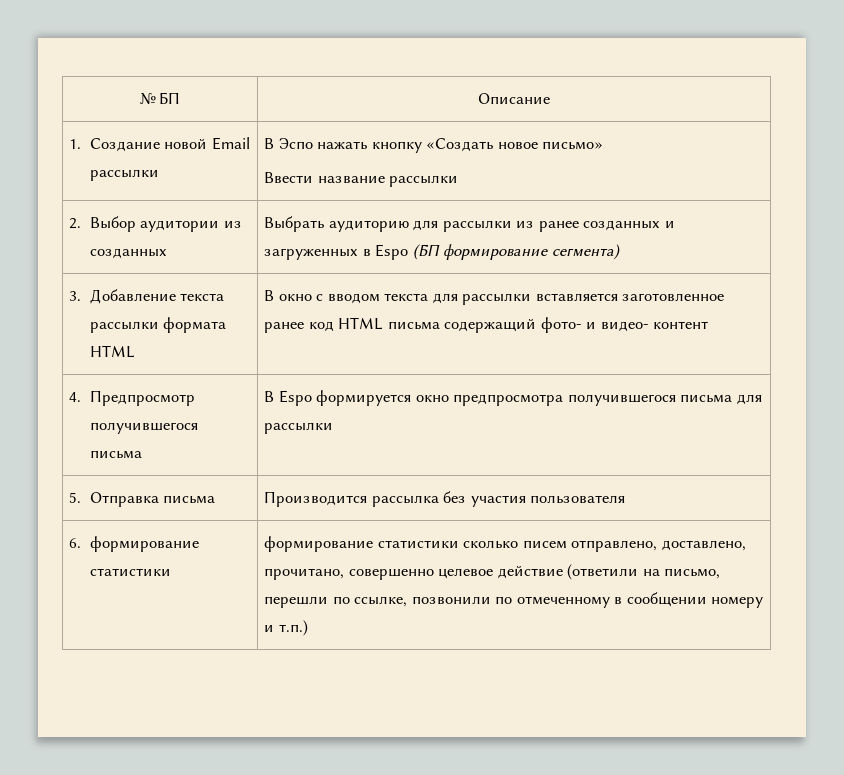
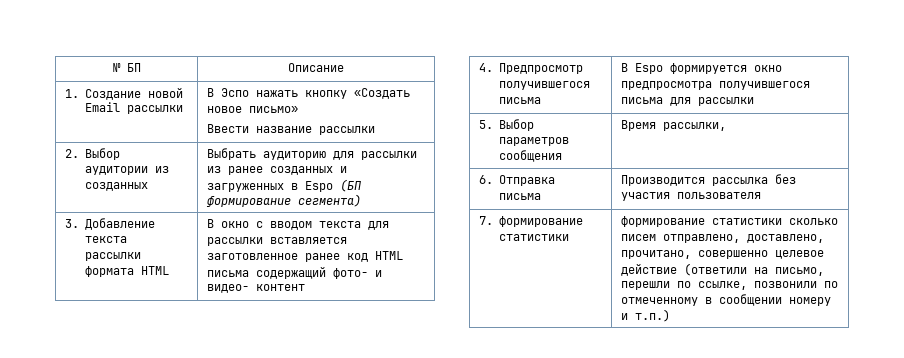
(82, 497) none -> [498,119,534,131] [498,137,569,146] [498,150,562,162] [621,120,727,131] [479,175,494,184] Выбор параметров сообщения | Время рассылки, // 6.
[69,538,82,548] 6. -> [479,216,494,225] 7.

